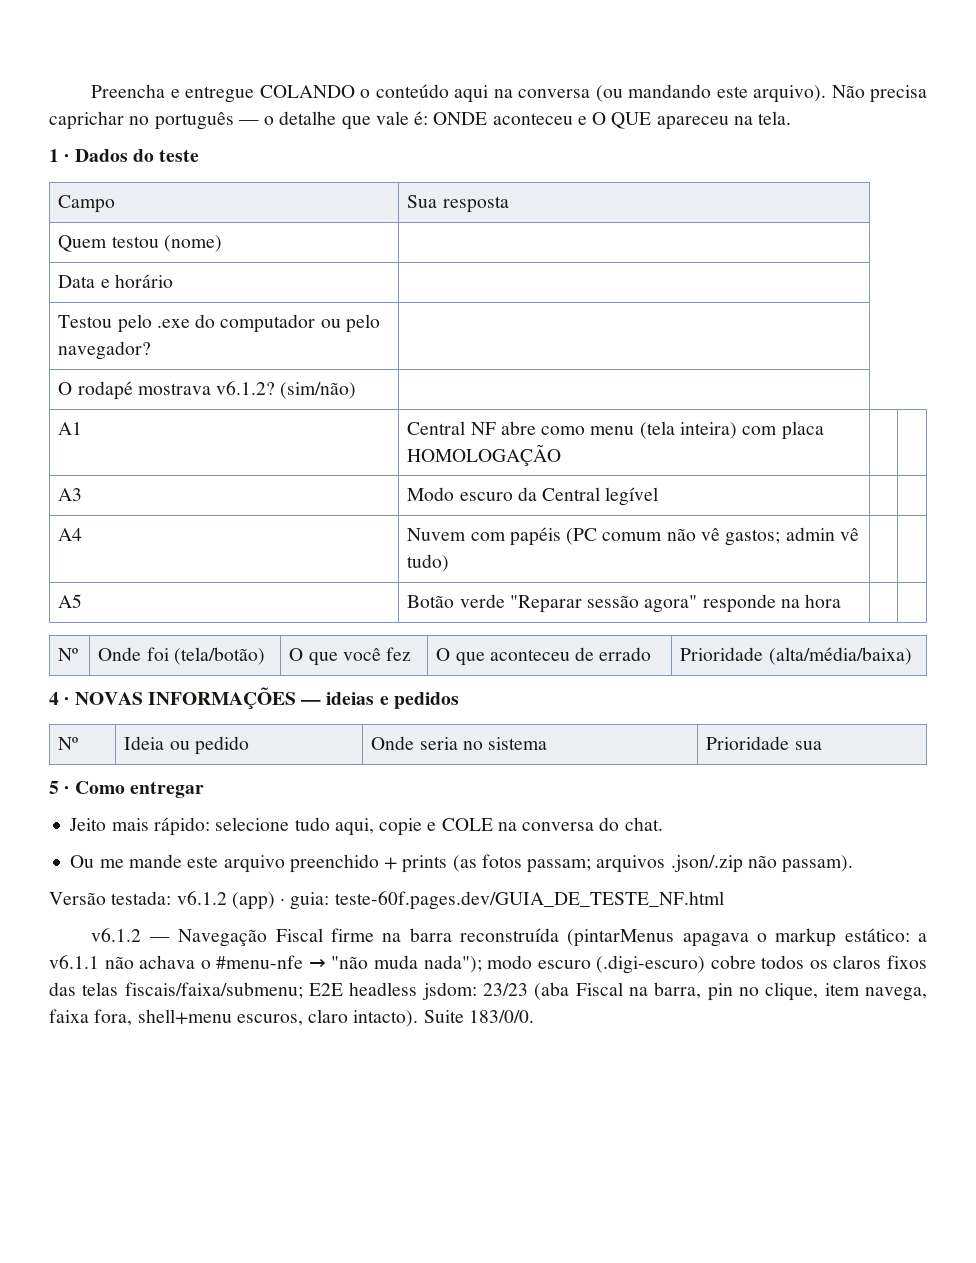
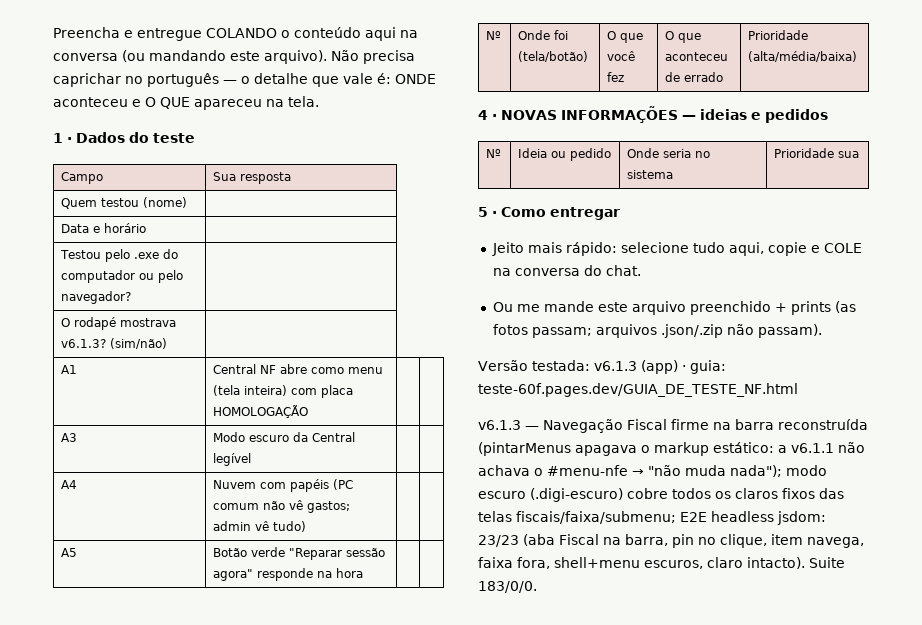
[216,381,276,395] v6.1.2? -> [61,339,107,348] v6.1.3?
[176,891,227,905] v6.1.2 -> [593,361,637,371] v6.1.3
[91,928,142,942] v6.1.2 -> [478,420,521,430] v6.1.3

